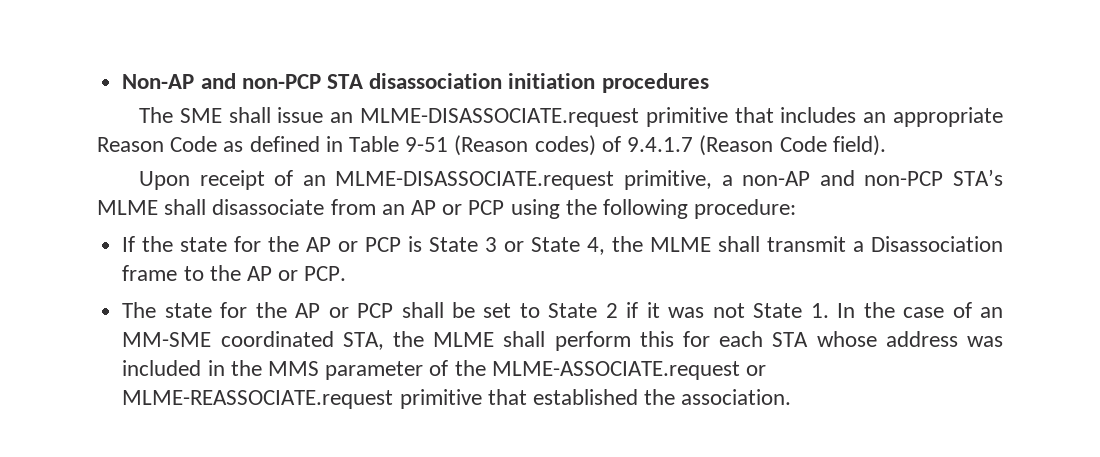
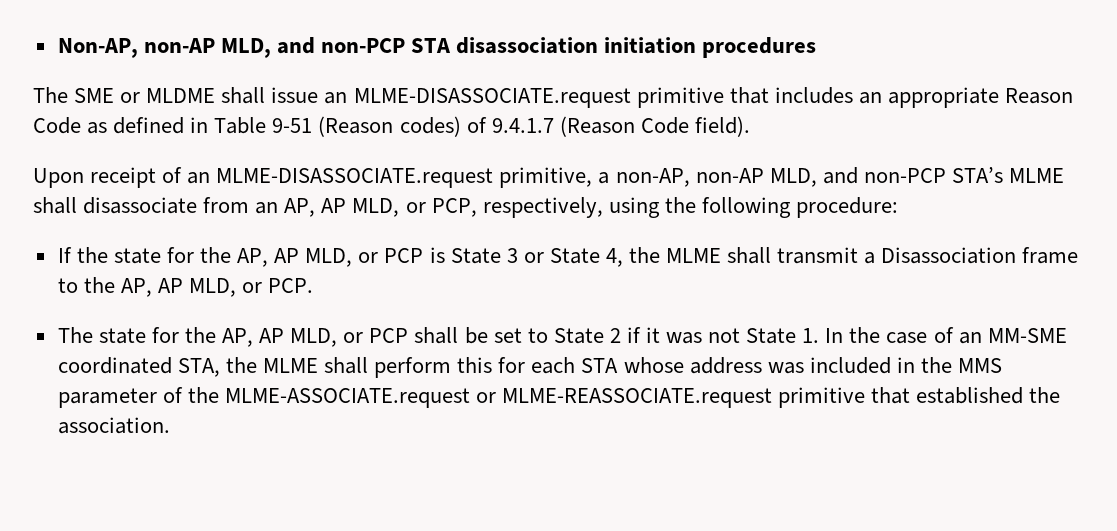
[122,74,195,89] Non-AP -> [57,38,271,58] Non-AP, non-AP MLD,
(222, 115) none -> [120,88,216,103] or MLDME
[742,171,811,186] non-AP -> [615,168,817,187] non-AP, non-AP MLD,
[411,200,505,215] AP or PCP -> [284,197,603,218] AP, AP MLD, or PCP, respectively,
[306,237,332,252] AP -> [237,248,353,267] AP, AP MLD,
[246,266,272,281] AP -> [120,278,237,297] AP, AP MLD,
[295,303,321,318] AP -> [222,328,338,347] AP, AP MLD,

